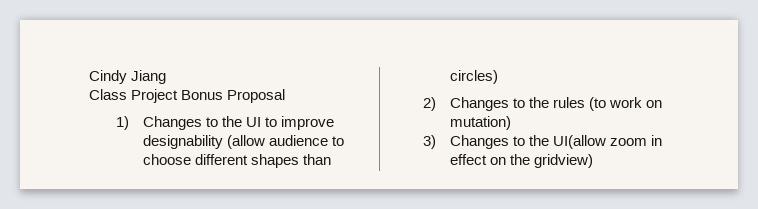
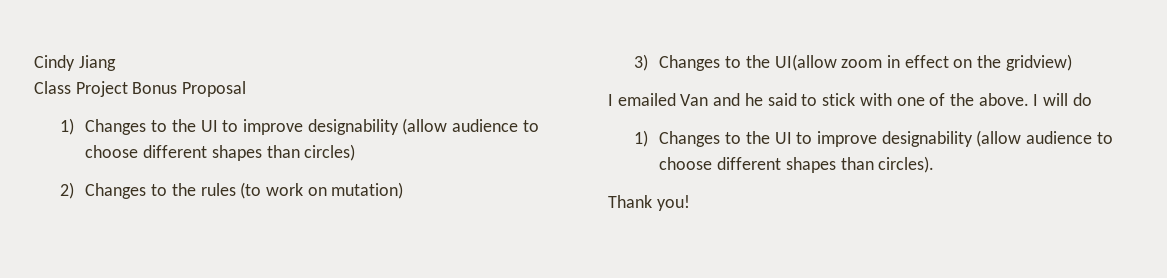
(594, 161) none -> [608,93,1092,106] [633,130,1113,147] [659,156,935,173] [608,195,690,211] // I emailed Van and he said to stick with one of the above. I will do // 1) Changes to the UI to improve designability (allow audience to choose different shapes than circles). // Thank you!

